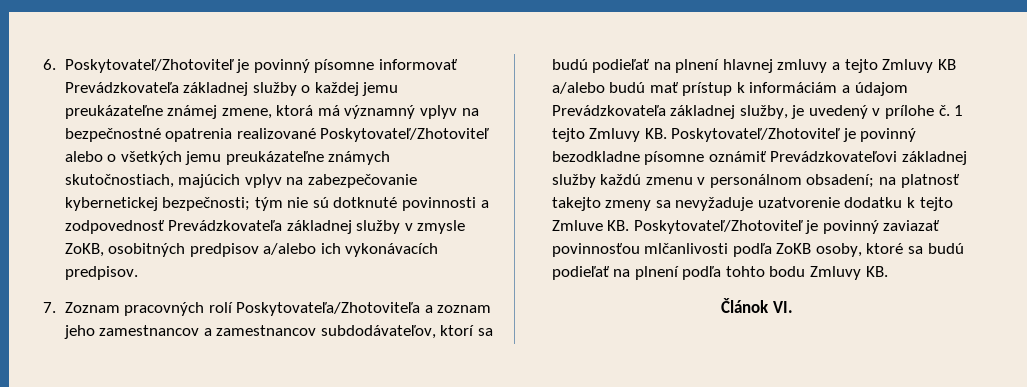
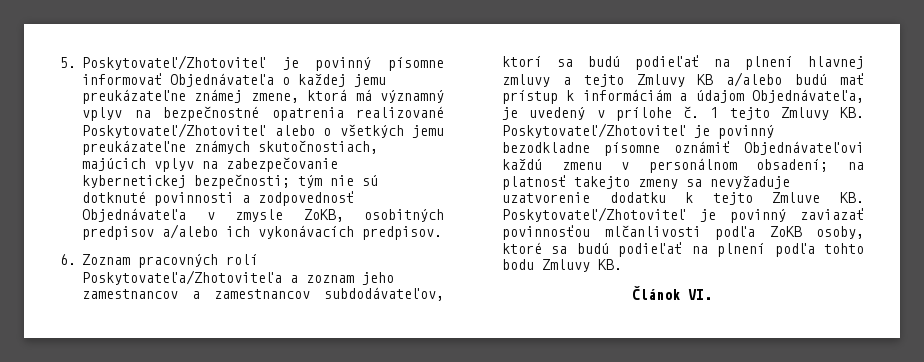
[43,59,56,70] 6. -> [60,57,76,68] 5.
[64,82,297,96] Prevádzkovateľa základnej služby -> [170,73,274,87] Objednávateľa
[168,220,401,234] Prevádzkovateľa základnej služby -> [82,208,186,222] Objednávateľa
[43,302,56,313] 7. -> [60,254,76,265] 6.
[551,105,788,119] Prevádzkovateľa základnej služby, -> [752,89,864,103] Objednávateľa,
[770,151,967,165] [551,174,596,188] Prevádzkovateľovi základnej služby -> [744,141,864,155] Objednávateľovi

